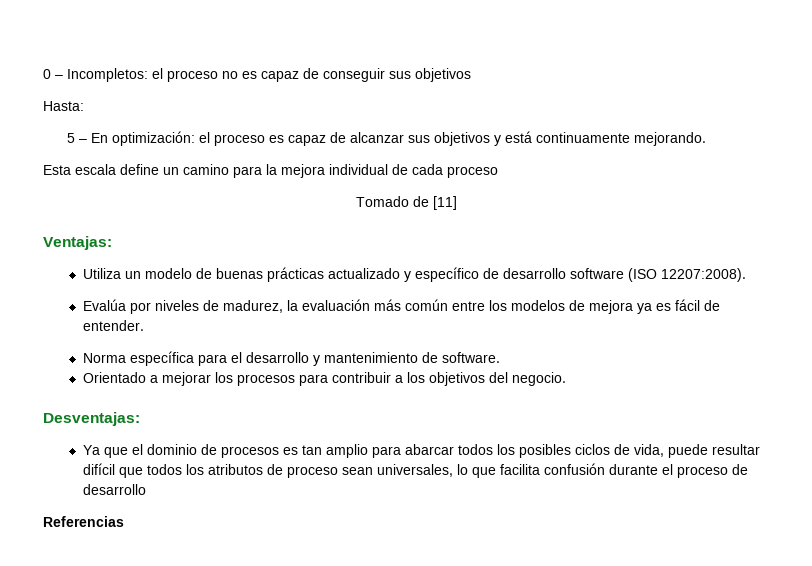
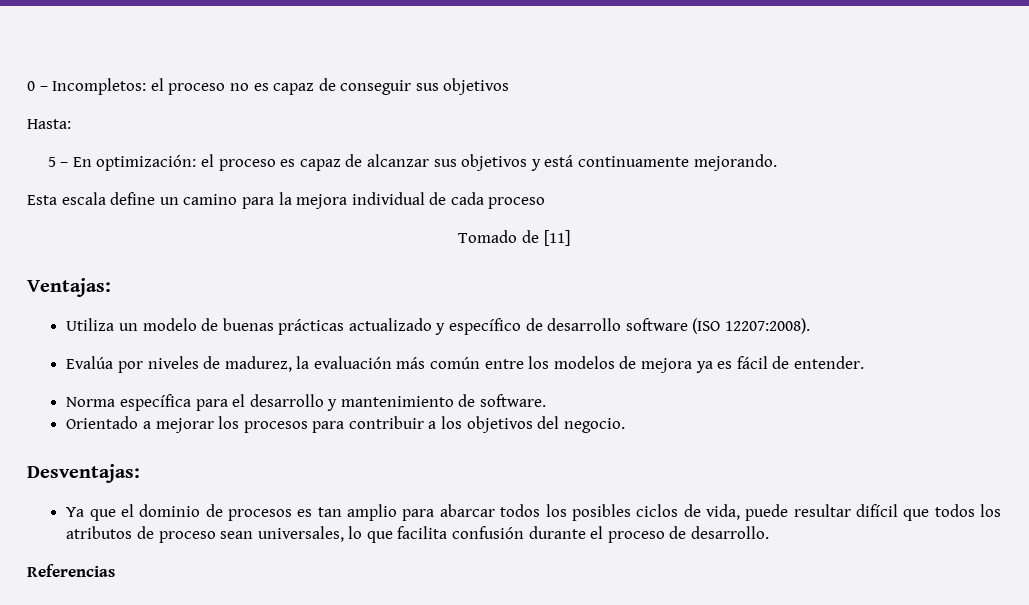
[82,484,146,495] desarrollo -> [691,526,770,539] desarrollo.

